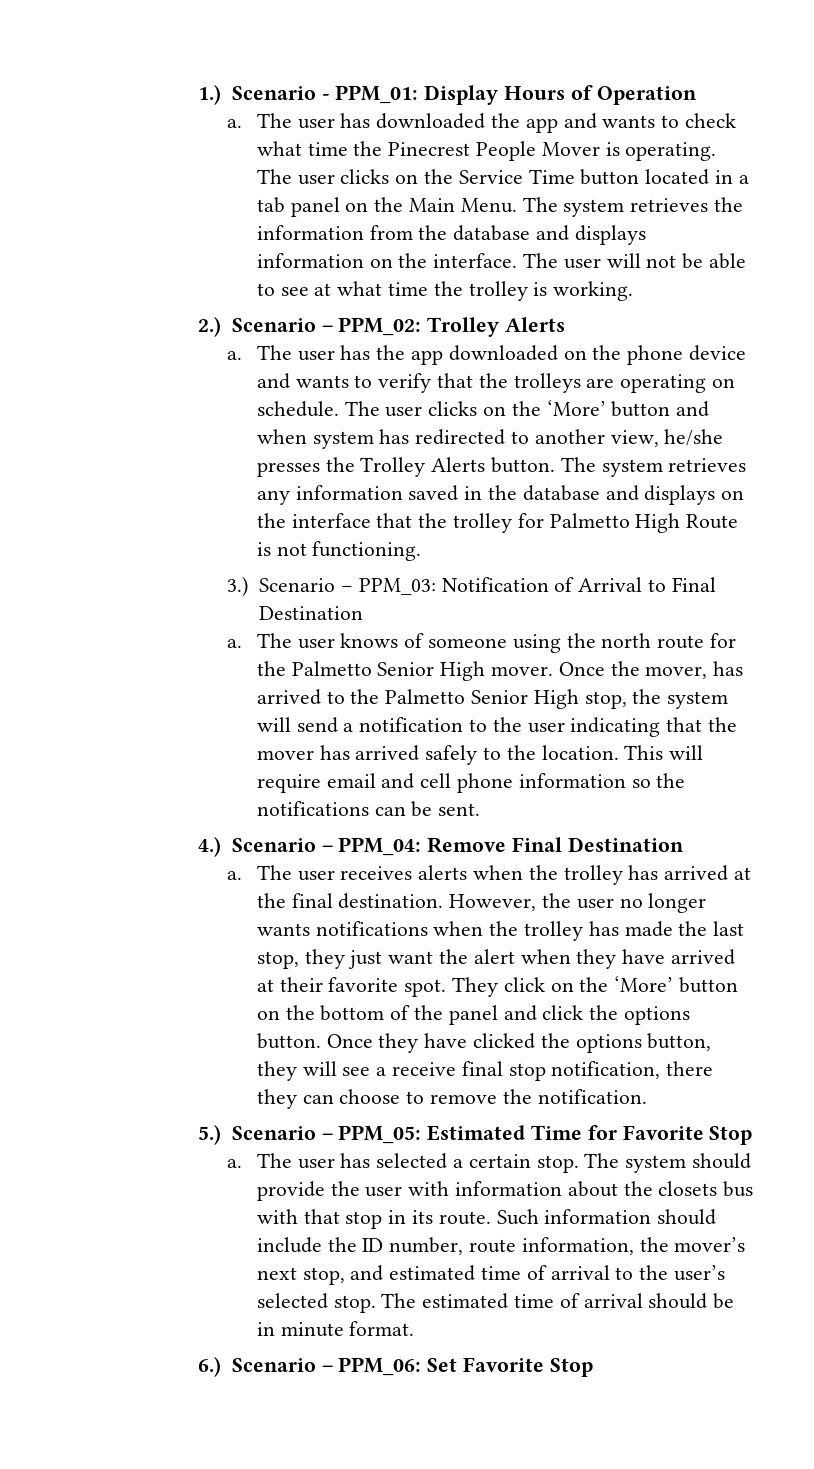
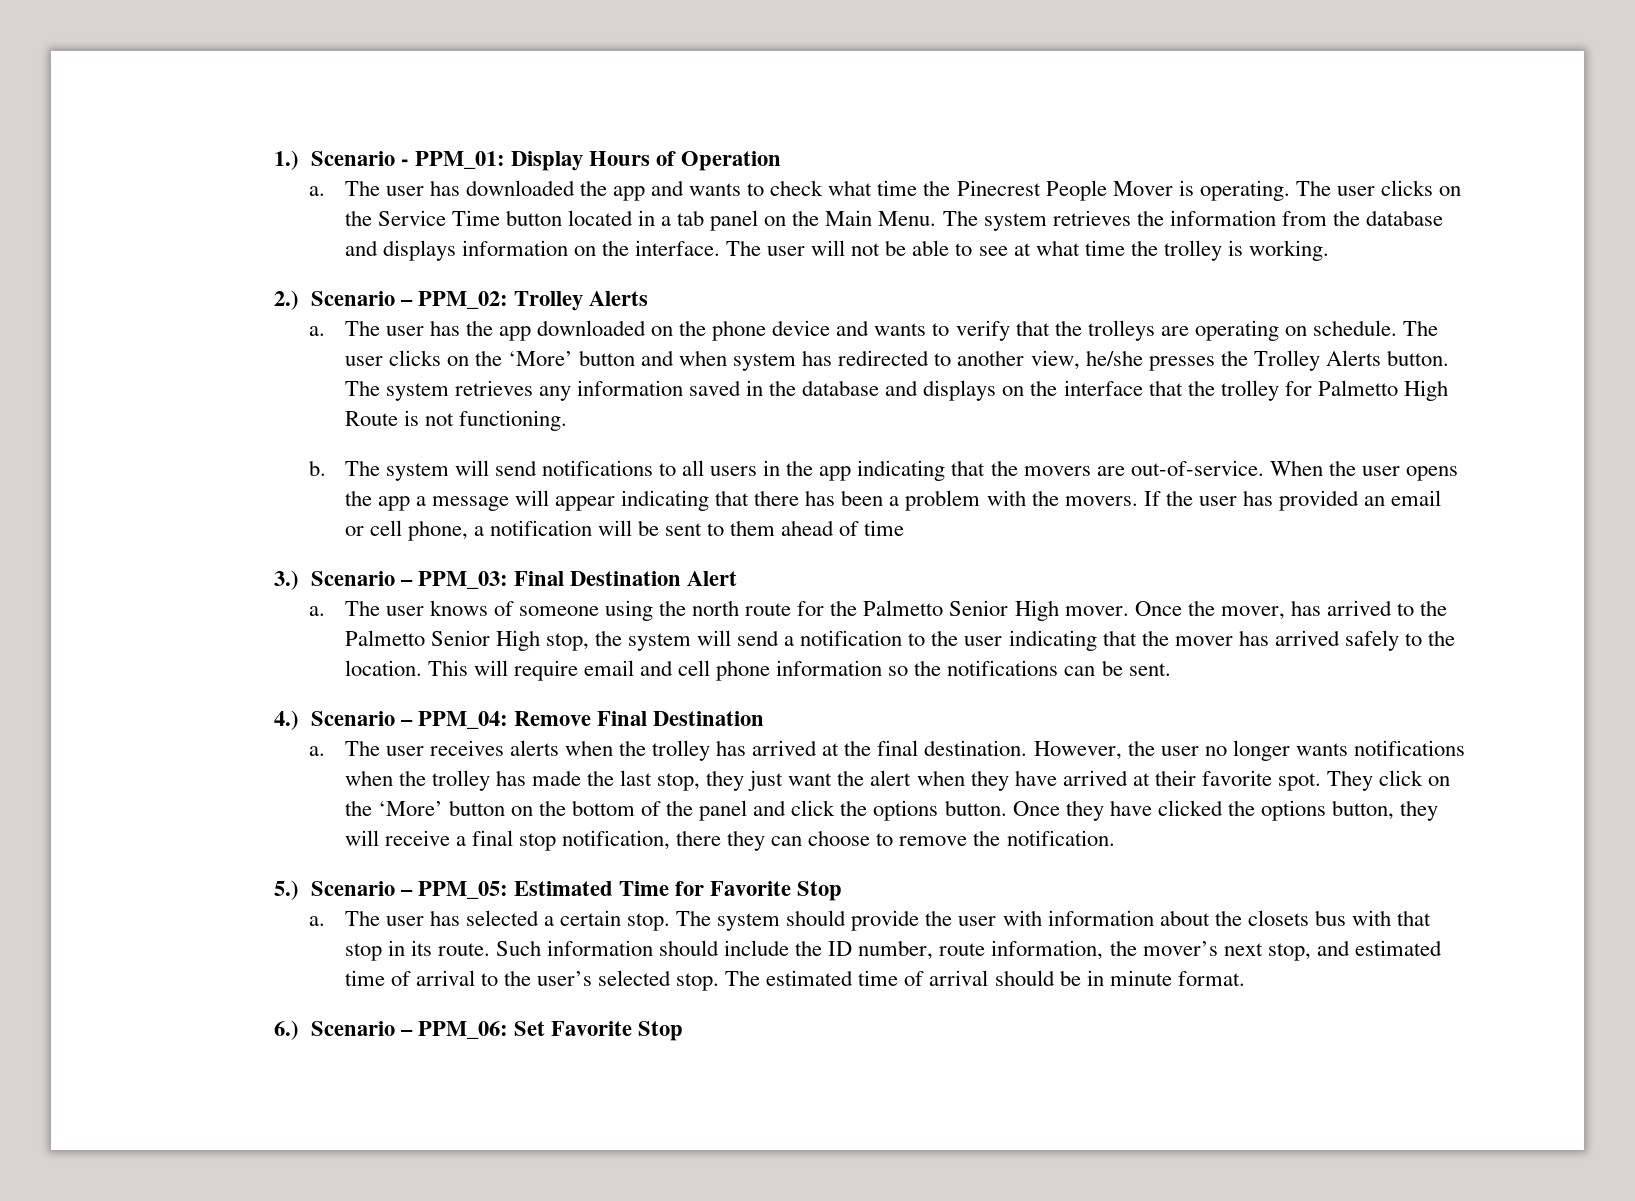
[227,576,716,597] [259,606,364,620] 3.) Scenario – PPM_03: Notification of Arrival to Final Destination -> [309,460,1459,481] [344,490,1442,511] [344,520,905,541] [274,570,737,590] b. The system will send notifications to all users in the app indicating that the movers are out-of-service. When the user opens the app a message will appear indicating that there has been a problem with the movers. If the user has provided an email or cell phone, a notification will be sent to them ahead of time // 3.) Scenario – PPM_03: Final Destination Alert
[342,1062,456,1076] see a receive -> [384,830,466,846] receive a

